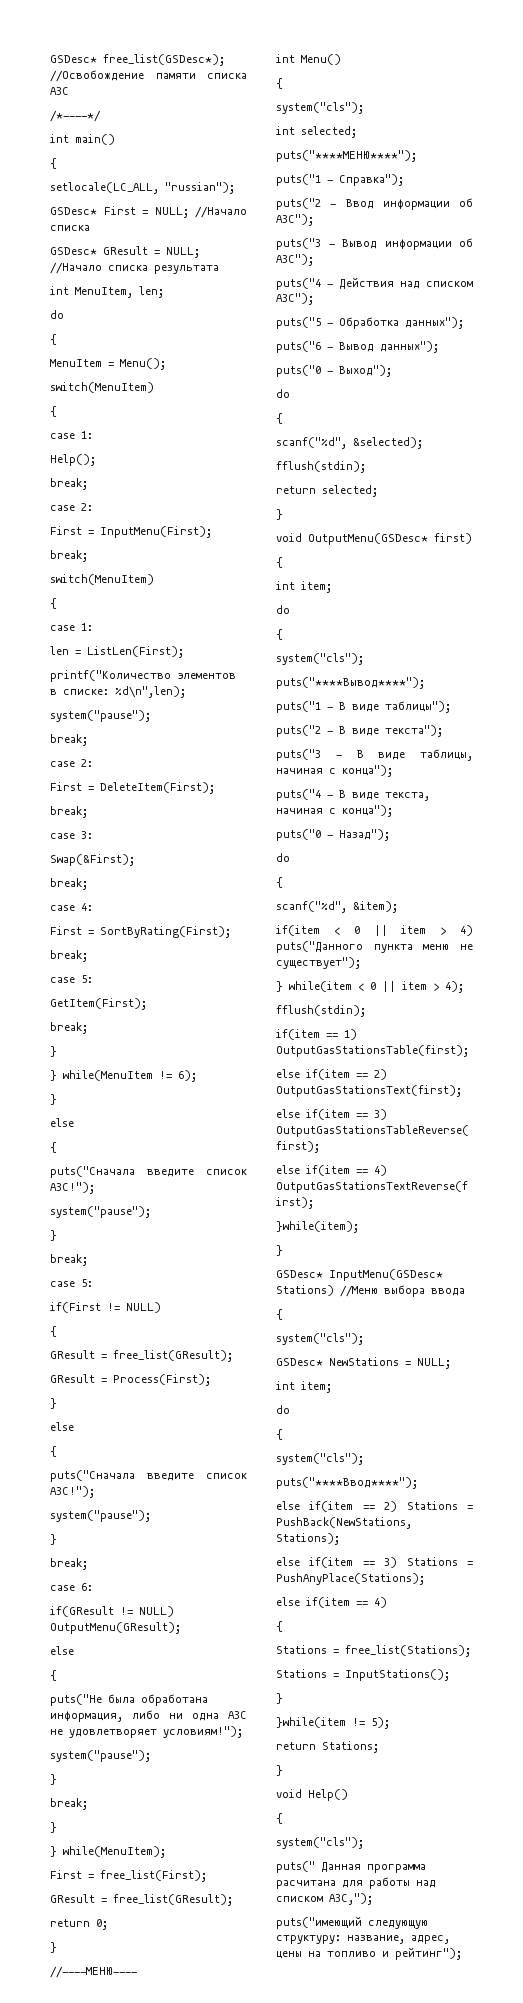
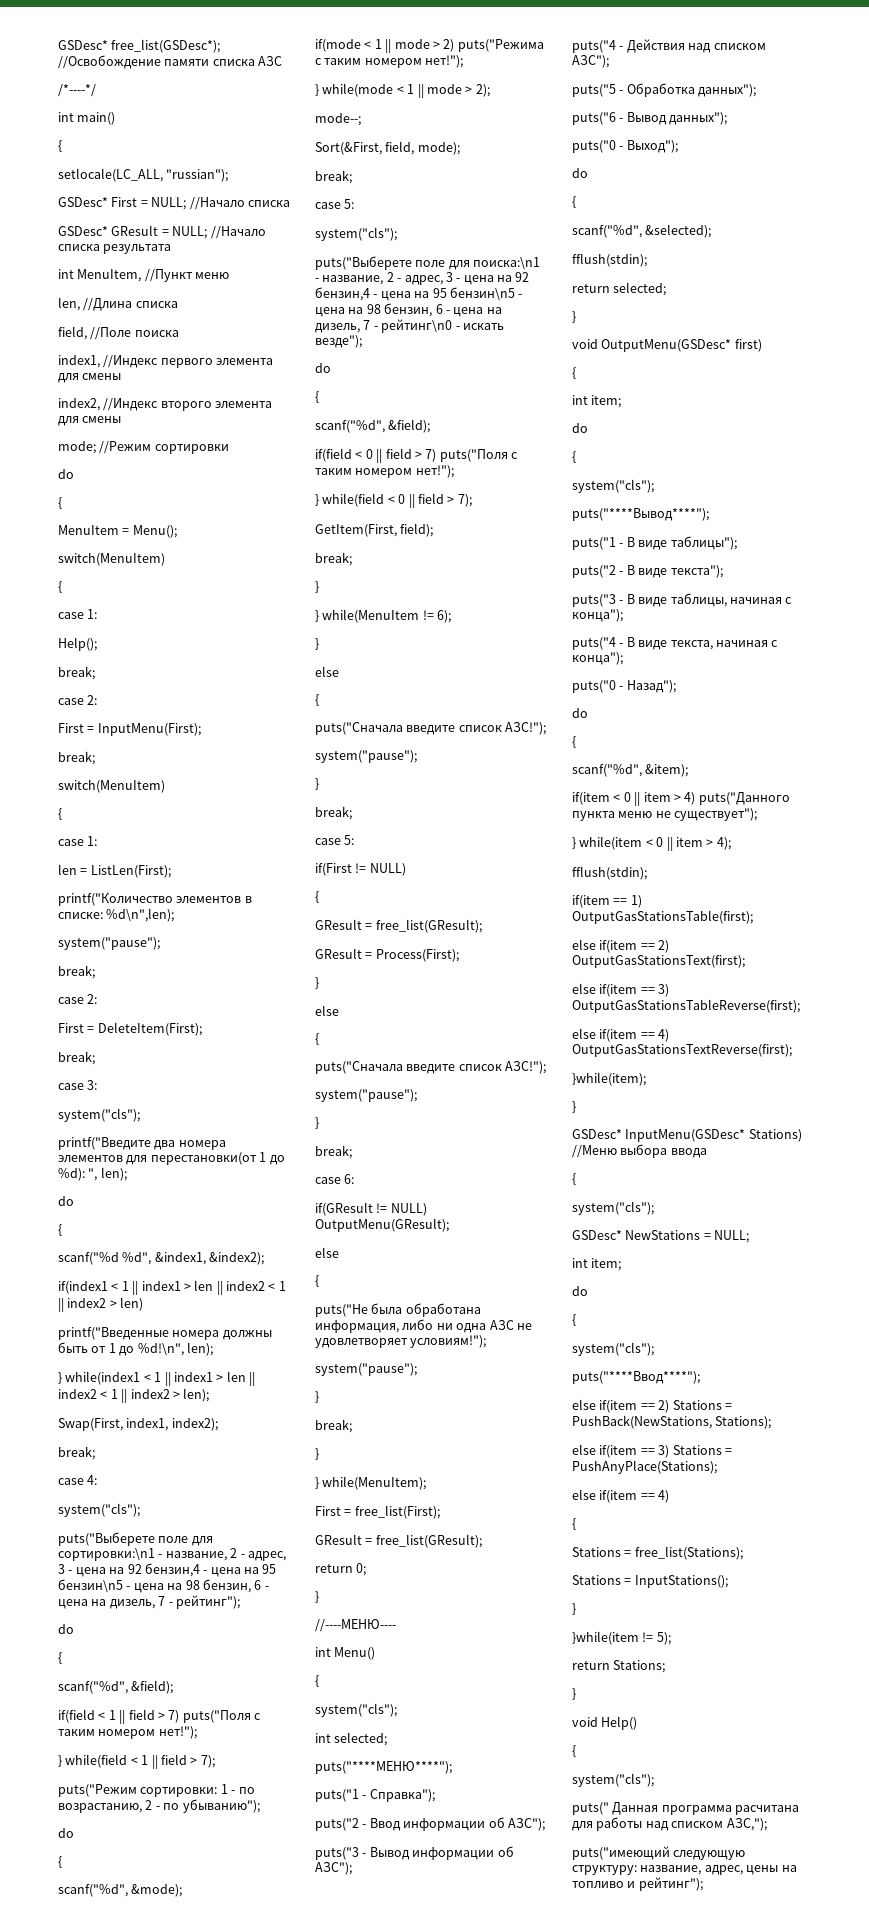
[139,286,164,298] len; -> [144,269,230,282] [58,297,178,311] [58,326,179,340] [58,355,274,368] [58,373,122,383] [58,398,273,411] [58,416,122,426] [58,441,229,454] //Пункт меню // len, //Длина списка // field, //Поле поиска // index1, //Индекс первого элемента для смены // index2, //Индекс второго элемента для смены // mode; //Режим сортировки
[50,854,135,866] [50,878,88,890] [50,903,93,911] [50,926,231,938] [50,950,88,962] [50,975,93,983] [50,998,147,1010] Swap(&First); // break; // case 4: // First = SortByRating(First); // break; // case 5: // GetItem(First); -> [58,1108,140,1122] [58,1137,226,1150] [58,1152,285,1165] [58,1167,127,1181] [58,1196,74,1206] [58,1224,62,1236] [58,1252,265,1265] [58,1280,286,1295] [58,1297,144,1312] [58,1327,272,1340] [58,1342,213,1356] [58,1371,255,1386] [58,1388,210,1403] [58,1418,218,1431] [58,1446,95,1460] [58,1475,98,1485] [58,1503,140,1517] [58,1532,213,1546] [58,1548,286,1561] [58,1563,277,1577] [58,1579,269,1593] [58,1595,240,1609] [58,1624,74,1634] [58,1652,62,1664] [58,1680,174,1694] [58,1709,261,1724] [58,1726,197,1739] [58,1754,215,1769] [58,1784,255,1797] [58,1799,260,1813] [58,1828,74,1838] [58,1856,62,1868] [58,1884,183,1897] [315,39,544,53] [315,55,464,68] [315,83,490,98] [315,113,361,126] [315,141,460,155] [315,170,352,184] [315,199,355,209] [315,227,397,241] [315,256,541,270] [315,272,530,285] [315,287,523,301] [315,303,502,317] [315,319,504,333] [315,335,362,348] [315,363,331,373] [315,391,319,403] [315,419,431,433] [315,448,518,463] [315,465,454,478] [315,493,472,508] [315,523,434,537] system("cls"); // printf("Введите два номера элементов для перестановки(от 1 до %d): ", len); // do // { // scanf("%d %d", &index1, &index2); // if(index1 < 1 || index1 > len || index2 < 1 || index2 > len) // printf("Введенные номера должны быть от 1 до %d!\n", len); // } while(index1 < 1 || index1 > len || index2 < 1 || index2 > len); // Swap(First, index1, index2); // break; // case 4: // system("cls"); // puts("Выберете поле для сортировки:\n1 - название, 2 - адрес, 3 - цена на 92 бензин,4 - цена на 95 бензин\n5 - цена на 98 бензин, 6 - цена на дизель, 7 - рейтинг"); // do // { // scanf("%d", &field); // if(field < 1 || field > 7) puts("Поля с таким номером нет!"); // } while(field < 1 || field > 7); // puts("Режим сортировки: 1 - по возрастанию, 2 - по убыванию"); // do // { // scanf("%d", &mode); // if(mode < 1 || mode > 2) puts("Режима с таким номером нет!"); // } while(mode < 1 || mode > 2); // mode--; // Sort(&First, field, mode); // break; // case 5: // system("cls"); // puts("Выберете поле для поиска:\n1 - название, 2 - адрес, 3 - цена на 92 бензин,4 - цена на 95 бензин\n5 - цена на 98 бензин, 6 - цена на дизель, 7 - рейтинг\n0 - искать везде"); // do // { // scanf("%d", &field); // if(field < 0 || field > 7) puts("Поля с таким номером нет!"); // } while(field < 0 || field > 7); // GetItem(First, field);

